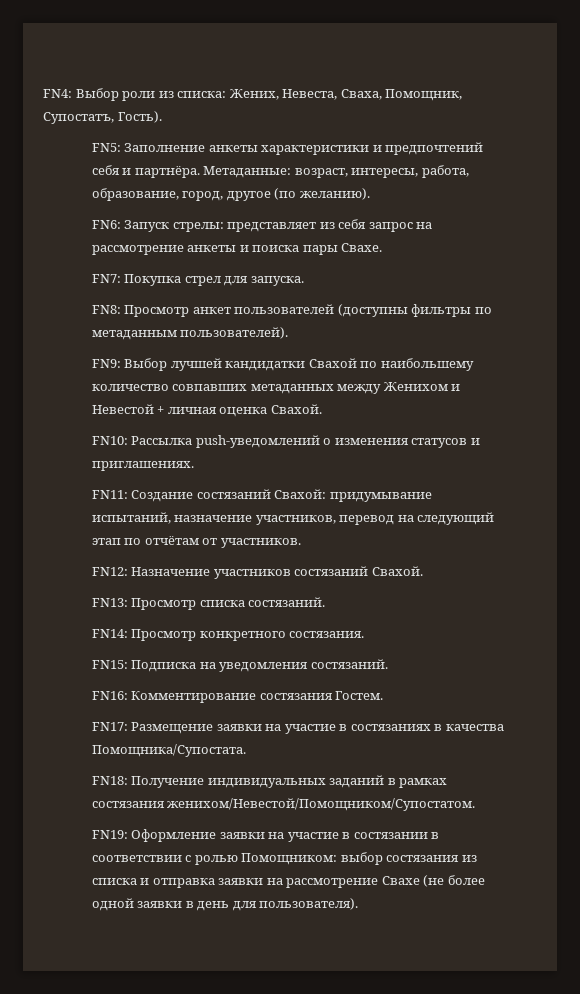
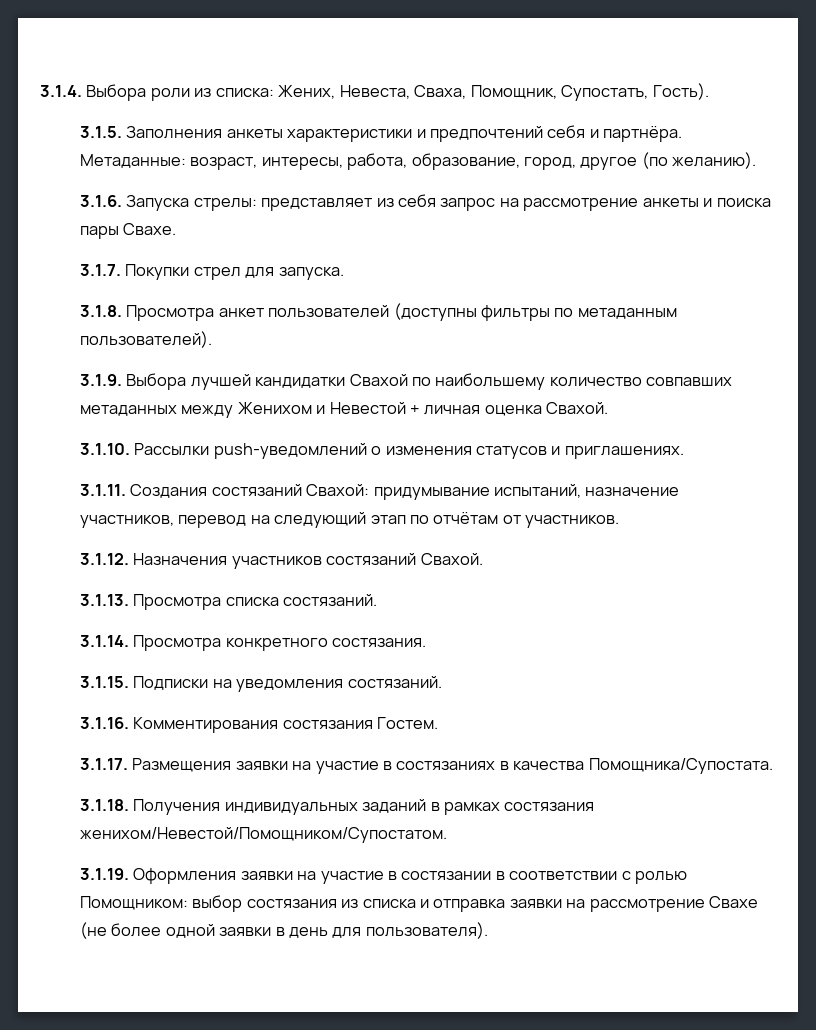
[43,88,119,101] FN4: Выбор -> [40,84,147,101] 3.1.4. Выбора
[91,143,206,152] FN5: Заполнение -> [79,126,223,139] 3.1.5. Заполнения
[91,220,170,232] FN6: Запуск -> [79,195,190,211] 3.1.6. Запуска
[91,274,182,286] FN7: Покупка -> [79,264,190,280] 3.1.7. Покупки
[91,305,190,317] FN8: Просмотр -> [79,305,215,321] 3.1.8. Просмотра
[91,358,168,371] FN9: Выбор -> [79,373,187,390] 3.1.9. Выбора
[91,436,193,445] FN10: Рассылка -> [79,443,210,456] 3.1.10. Рассылки
[91,490,194,502] FN11: Создание -> [79,484,208,498] 3.1.11. Создания
[91,567,211,576] FN12: Назначение -> [79,553,228,565] 3.1.12. Назначения
[91,598,197,610] FN13: Просмотр -> [79,594,222,610] 3.1.13. Просмотра
[91,629,197,641] FN14: Просмотр -> [79,635,222,651] 3.1.14. Просмотра
[91,660,197,672] FN15: Подписка -> [79,676,209,690] 3.1.15. Подписки
[91,691,257,703] FN16: Комментирование -> [79,717,279,733] 3.1.16. Комментирования
[91,722,214,734] FN17: Размещение -> [79,758,232,772] 3.1.17. Размещения
[91,776,205,788] FN18: Получение -> [79,799,221,815] 3.1.18. Получения
[91,829,217,842] FN19: Оформление -> [79,868,237,884] 3.1.19. Оформления

